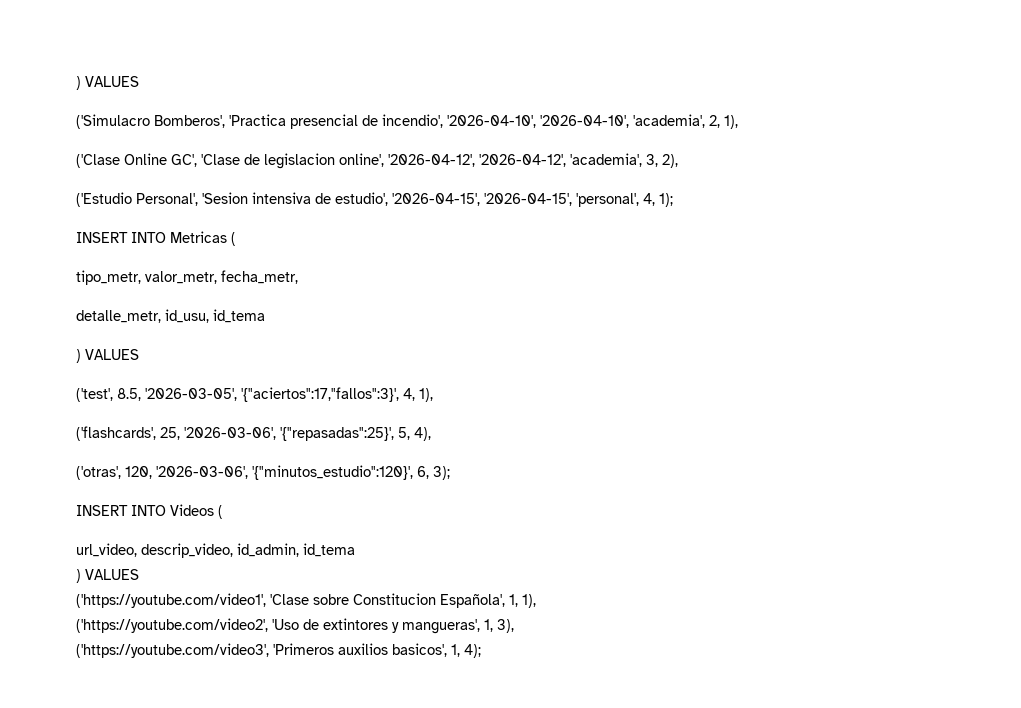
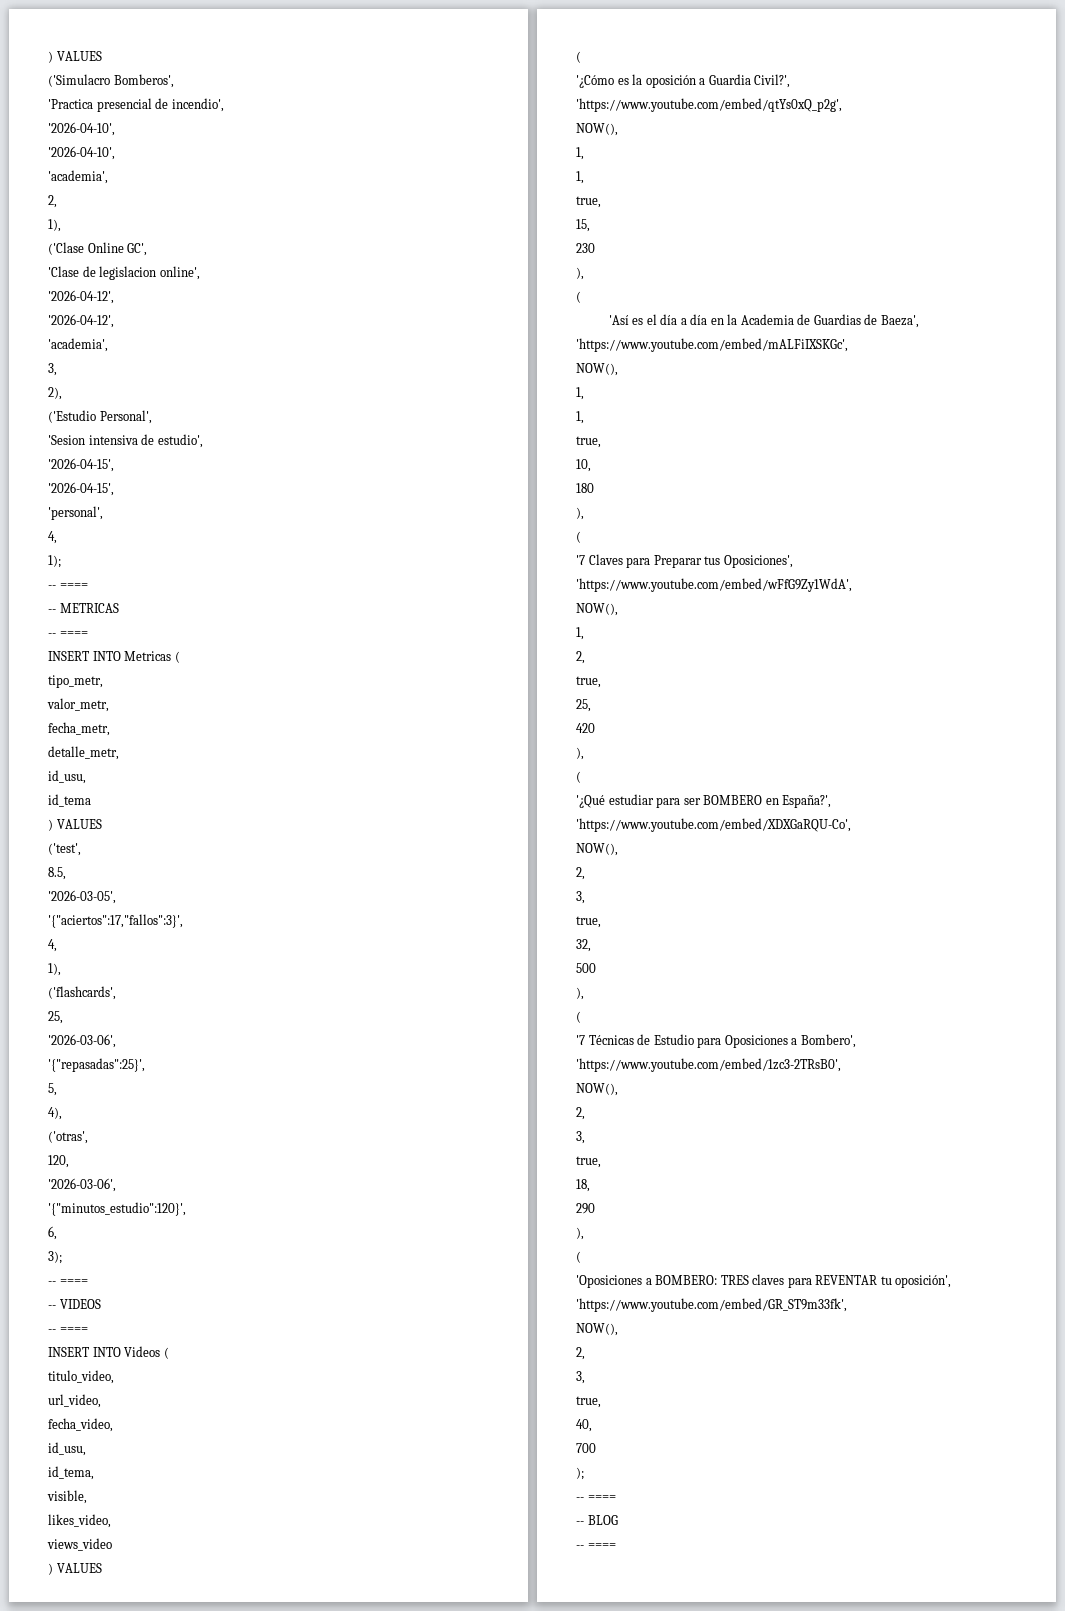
(225, 121) none -> (174, 81) //
[447,114,720,128] '2026-04-10', '2026-04-10', 'academia', 2, -> [48,122,115,136] [48,146,115,160] [48,170,108,184] [48,195,57,208] // '2026-04-10', // '2026-04-10', // 'academia', // 2, //
(197, 160) none -> (148, 249) //
[388,153,658,167] '2026-04-12', '2026-04-12', 'academia', 3, -> [48,290,114,304] [48,314,114,328] [48,338,108,352] [48,363,57,376] // '2026-04-12', // '2026-04-12', // 'academia', // 3, //
(198, 199) none -> (152, 417) //
[392,193,572,206] '2026-04-15', '2026-04-15', -> [48,458,114,472] [48,482,114,496] // '2026-04-15', // '2026-04-15', //
[643,193,655,206] 4, -> [48,531,57,544] // 4, //
(673, 200) none -> [48,583,88,589] [48,603,119,613] [48,631,88,637] // -- ==== // -- METRICAS // -- ====
(141, 277) none -> (103, 681) //
(217, 277) none -> (109, 705) //
[165,309,209,323] id_usu, -> [48,770,86,784] // id_usu, //
(113, 395) none -> (81, 849) //
(141, 394) none -> (66, 873) //
(237, 394) none -> (116, 897) //
[403,388,415,401] 4, -> [48,939,57,952] // 4, //
[160,427,276,440] 25, '2026-03-06', -> [48,1011,63,1024] [48,1034,116,1048] // 25, // '2026-03-06', //
(394, 434) none -> (145, 1065) //
(410, 433) none -> (57, 1089) //
(121, 473) none -> (88, 1137) //
[156,466,248,479] '2026-03-06', -> [48,1178,116,1192] // '2026-03-06', //
(413, 472) none -> (186, 1209) //
(429, 472) none -> (57, 1233) //
(450, 473) none -> [48,1279,88,1285] [48,1299,101,1309] [48,1327,88,1333] // -- ==== // -- VIDEOS // -- ====
(223, 512) none -> [48,1370,114,1384] // titulo_video,
[141,543,355,558] [76,569,139,583] [76,593,536,608] [76,618,514,634] [76,643,481,658] descrip_video, id_admin, id_tema // ) VALUES // ('https://youtube.com/video1', 'Clase sobre Constitucion Española', 1, 1), // ('https://youtube.com/video2', 'Uso de extintores y mangueras', 1, 3), // ('https://youtube.com/video3', 'Primeros auxilios basicos', 1, 4); -> [48,1418,113,1432] [48,1442,86,1456] [48,1466,94,1480] [47,1490,87,1504] [48,1514,111,1528] [47,1538,112,1551] [48,1563,102,1575] [576,51,581,63] [576,74,791,88] [576,98,842,112] [576,123,618,136] [576,147,584,160] [576,171,584,184] [576,196,601,208] [576,219,590,232] [576,243,595,253] [576,267,584,280] [576,291,581,303] [608,314,919,328] [576,338,848,352] [576,363,618,376] [576,387,584,400] [576,411,584,424] [576,436,601,448] [576,459,591,472] [576,483,594,493] [576,507,584,520] [576,531,581,543] [576,554,793,568] [576,578,852,592] [576,603,618,616] [576,627,584,640] [576,651,585,664] [576,676,601,688] [576,699,591,712] [576,723,595,733] [576,747,584,760] [576,771,581,783] [576,794,832,808] [576,818,851,832] [576,843,618,856] [576,867,585,880] [576,891,585,904] [576,916,601,928] [576,939,591,952] [576,963,596,973] [576,987,584,1000] [576,1011,581,1023] [576,1034,856,1048] [576,1058,841,1072] [576,1083,618,1096] [576,1107,585,1120] [576,1131,585,1144] [576,1156,601,1168] [576,1179,590,1192] [576,1203,595,1214] [576,1227,584,1240] [576,1251,581,1263] [576,1274,952,1288] [576,1298,847,1312] [576,1323,618,1336] [576,1347,585,1360] [576,1371,585,1384] [576,1396,601,1408] [576,1419,592,1432] [576,1443,596,1453] [576,1467,584,1480] [576,1495,616,1501] [576,1515,618,1525] [576,1543,616,1549] // fecha_video, // id_usu, // id_tema, // visible, // likes_video, // views_video // ) VALUES // ( // '¿Cómo es la oposición a Guardia Civil?', // 'https://www.youtube.com/embed/qtYs0xQ_p2g', // NOW(), // 1, // 1, // true, // 15, // 230 // ), // ( // 'Así es el día a día en la Academia de Guardias de Baeza', // 'https://www.youtube.com/embed/mALFiIXSKGc', // NOW(), // 1, // 1, // true, // 10, // 180 // ), // ( // '7 Claves para Preparar tus Oposiciones', // 'https://www.youtube.com/embed/wFfG9Zy1WdA', // NOW(), // 1, // 2, // true, // 25, // 420 // ), // ( // '¿Qué estudiar para ser BOMBERO en España?', // 'https://www.youtube.com/embed/XDXGaRQU-Co', // NOW(), // 2, // 3, // true, // 32, // 500 // ), // ( // '7 Técnicas de Estudio para Oposiciones a Bombero', // 'https://www.youtube.com/embed/1zc3-2TRsB0', // NOW(), // 2, // 3, // true, // 18, // 290 // ), // ( // 'Oposiciones a BOMBERO: TRES claves para REVENTAR tu oposición', // 'https://www.youtube.com/embed/GR_ST9m33fk', // NOW(), // 2, // 3, // true, // 40, // 700 // ); // -- ==== // -- BLOG // -- ====

